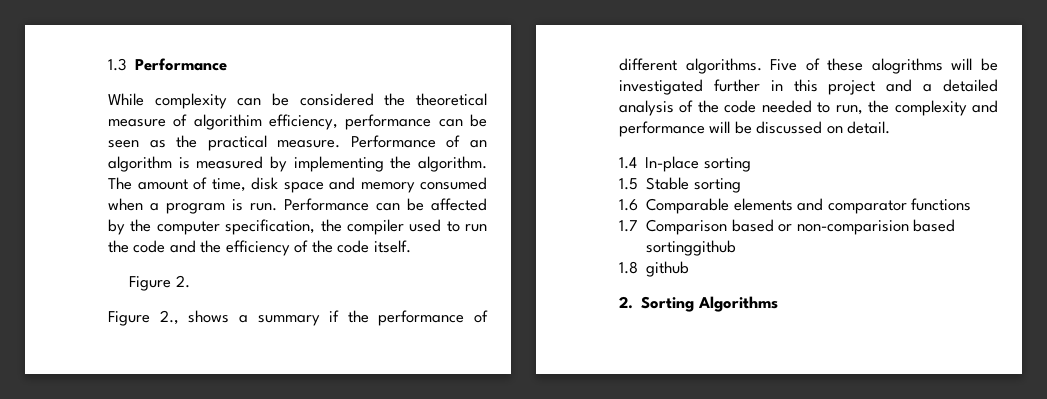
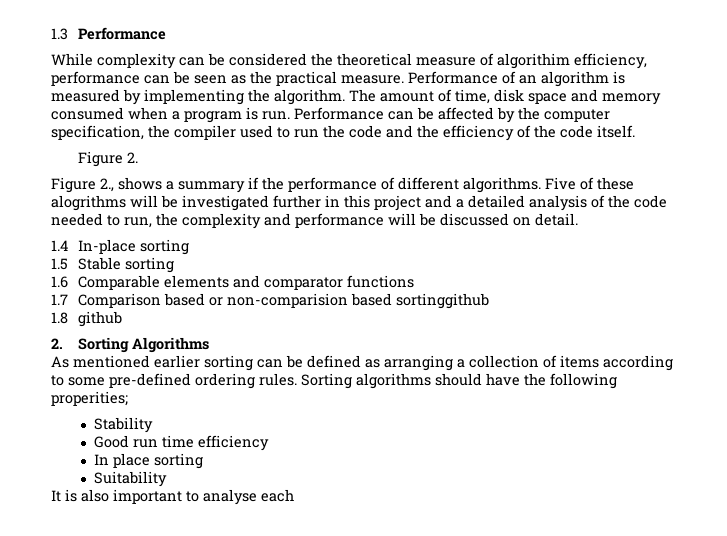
(778, 304) none -> [51,355,673,371] [51,373,617,389] [51,391,128,406] [93,417,153,433] [93,435,269,451] [93,453,203,469] [93,471,167,487] [51,489,294,505] // As mentioned earlier sorting can be defined as arranging a collection of items according to some pre-defined ordering rules. Sorting algorithms should have the following properities; // Stability // Good run time efficiency // In place sorting // Suitability // It is also important to analyse each

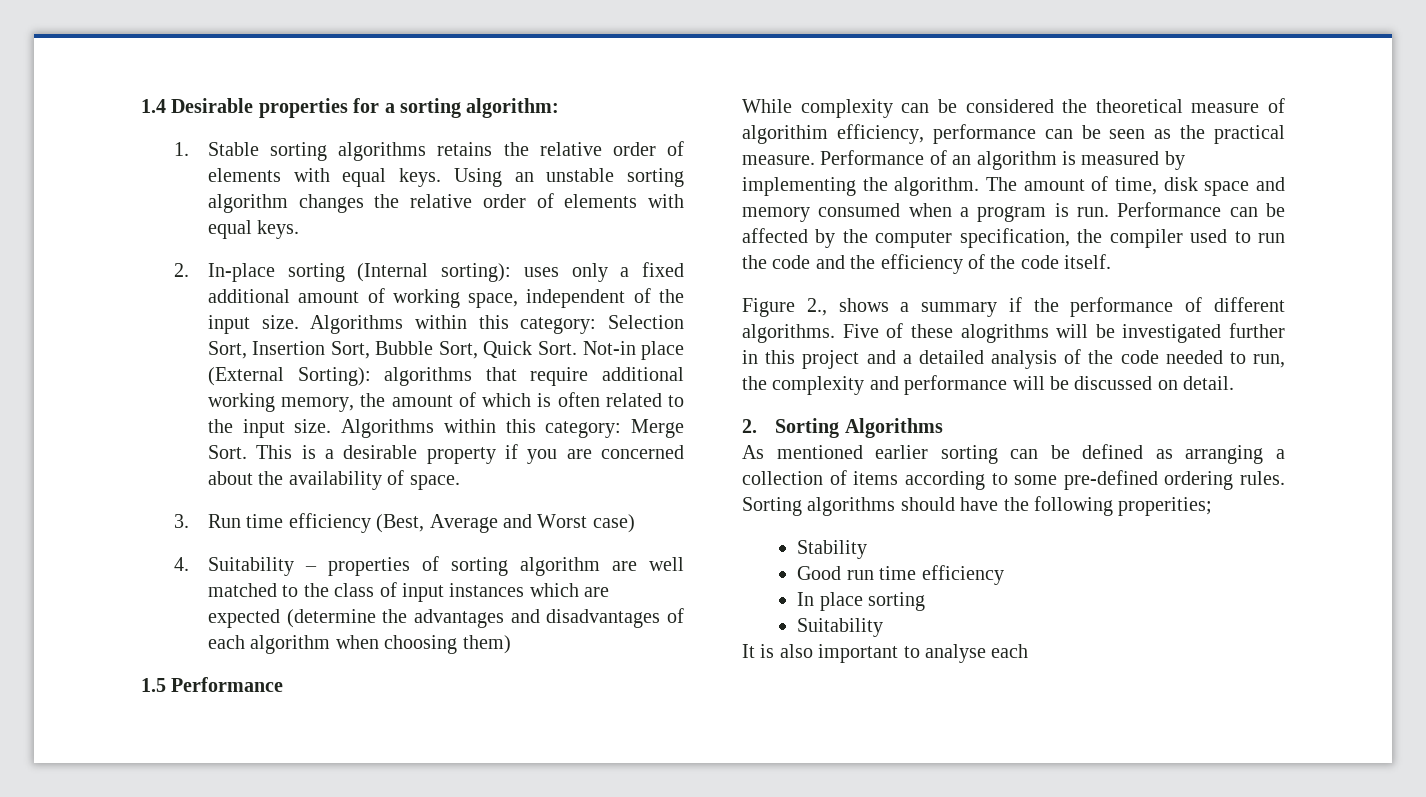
[51,28,68,40] 1.3 -> [141,98,560,118] [174,141,685,161] [207,168,684,187] [207,193,684,213] [207,220,300,239] [174,262,684,282] [207,288,684,308] [207,315,684,334] [207,341,684,360] [207,367,684,386] [207,392,684,412] [207,419,684,438] [207,444,685,464] [207,470,460,490] [174,513,635,533] [174,556,684,576] [207,582,610,602] [207,608,684,628] [207,635,511,654] [141,678,166,692] 1.4 Desirable properties for a sorting algorithm: // 1. Stable sorting algorithms retains the relative order of elements with equal keys. Using an unstable sorting algorithm changes the relative order of elements with equal keys. // 2. In-place sorting (Internal sorting): uses only a fixed additional amount of working space, independent of the input size. Algorithms within this category: Selection Sort, Insertion Sort, Bubble Sort, Quick Sort. Not-in place (External Sorting): algorithms that require additional working memory, the amount of which is often related to the input size. Algorithms within this category: Merge Sort. This is a desirable property if you are concerned about the availability of space. // 3. Run time efficiency (Best, Average and Worst case) // 4. Suitability – properties of sorting algorithm are well matched to the class of input instances which are expected (determine the advantages and disadvantages of each algorithm when choosing them) // 1.5
[78,151,139,167] // Figure 2. -> (1112, 261) none
[51,239,190,255] [51,257,175,273] [51,275,415,290] [51,293,490,309] [51,311,123,327] // 1.4 In-place sorting // 1.5 Stable sorting // 1.6 Comparable elements and comparator functions // 1.7 Comparison based or non-comparision based sortinggithub // 1.8 github -> (1235, 383) none

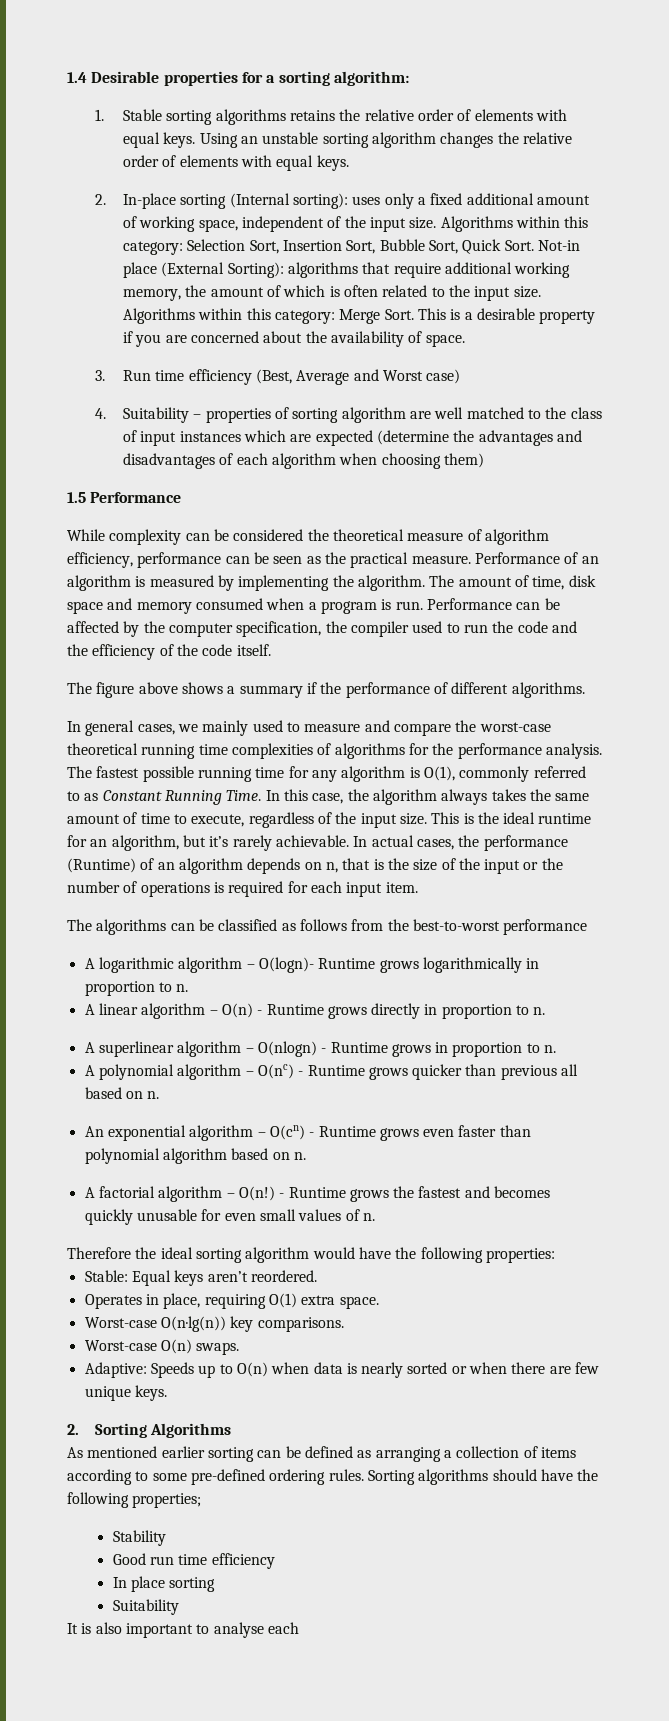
[742,125,828,144] algorithim -> [484,529,549,545] algorithm
[742,298,827,317] Figure 2., -> [67,682,178,698] The figure above
[842,323,1285,343] [742,349,1285,369] [742,375,1235,395] Five of these alogrithms will be investigated further in this project and a detailed analysis of the code needed to run, the complexity and performance will be discussed on detail. -> [67,720,551,736] [67,743,602,759] [67,766,586,782] [67,789,590,805] [67,812,592,828] [67,835,568,851] [67,858,563,874] [67,881,418,897] [67,919,588,935] [84,957,540,973] [84,981,189,996] [84,1003,546,1019] [84,1041,557,1057] [84,1064,579,1080] [84,1087,160,1099] [84,1125,531,1141] [84,1148,306,1164] [84,1186,551,1202] [84,1209,375,1225] [67,1247,555,1263] [84,1270,317,1286] [84,1293,379,1309] [84,1316,344,1332] [84,1339,240,1355] [84,1362,600,1378] [84,1385,167,1401] // In general cases, we mainly used to measure and compare the worst-case theoretical running time complexities of algorithms for the performance analysis. The fastest possible running time for any algorithm is O(1), commonly referred to as Constant Running Time. In this case, the algorithm always takes the same amount of time to execute, regardless of the input size. This is the ideal runtime for an algorithm, but it’s rarely achievable. In actual cases, the performance (Runtime) of an algorithm depends on n, that is the size of the input or the number of operations is required for each input item. // The algorithms can be classified as follows from the best-to-worst performance // A logarithmic algorithm – O(logn)- Runtime grows logarithmically in proportion to n. // A linear algorithm – O(n) - Runtime grows directly in proportion to n. // A superlinear algorithm – O(nlogn) - Runtime grows in proportion to n. // A polynomial algorithm – O(nc) - Runtime grows quicker than previous all based on n. // An exponential algorithm – O(cn) - Runtime grows even faster than polynomial algorithm based on n. // A factorial algorithm – O(n!) - Runtime grows the fastest and becomes quickly unusable for even small values of n. // Therefore the ideal sorting algorithm would have the following properties: // Stable: Equal keys aren’t reordered. // Operates in place, requiring O(1) extra space. // Worst-case O(n·lg(n)) key comparisons. // Worst-case O(n) swaps. // Adaptive: Speeds up to O(n) when data is nearly sorted or when there are few unique keys.
[1118,497,1213,516] properities; -> [132,1493,202,1508] properties;

